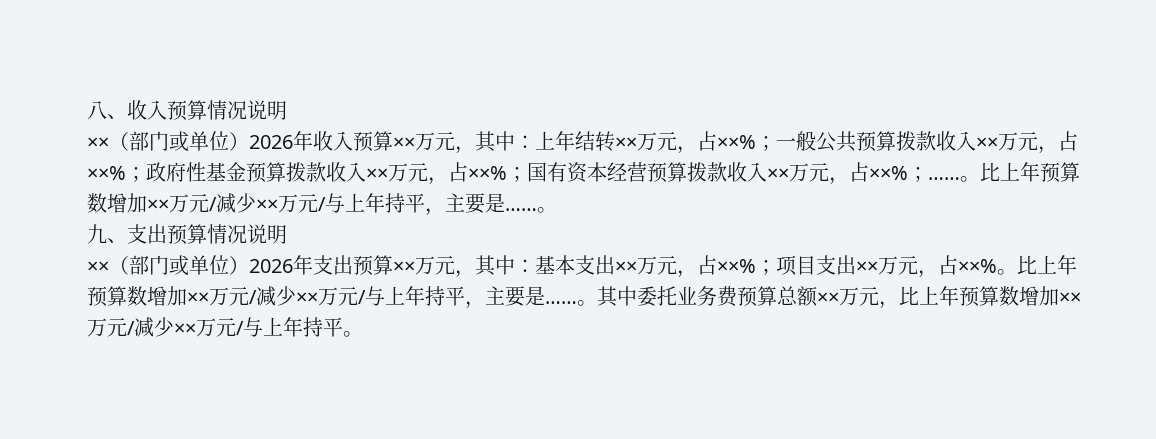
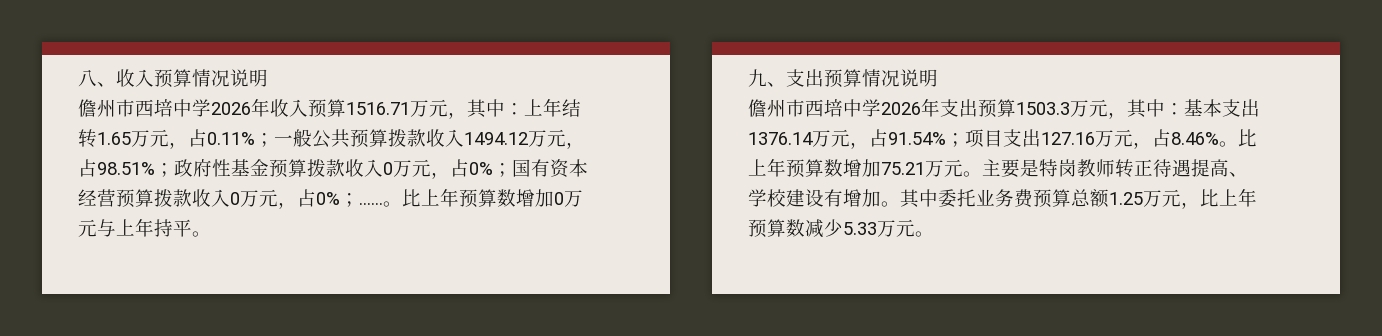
[87,131,249,152] ××（部门或单位） -> [78,99,211,117] 儋州市西培中学
[393,137,415,149] ×× -> [346,102,410,115] 1516.71
[615,131,756,154] ××万元，占××% -> [97,129,255,149] 1.65万元，占0.11%
[976,131,1078,154] [87,166,126,180] ××万元，占××% -> [464,129,585,149] [78,159,155,177] 1494.12万元，占98.51%
[366,162,507,185] ××万元，占××% -> [383,159,493,179] 0万元，占0%
[767,162,908,185] ××万元，占××% -> [230,189,340,209] 0万元，占0%
[147,193,537,216] ××万元/减少××万元/与上年持平，主要是…… -> [554,190,583,207] [78,218,192,237] 0万元与上年持平
[87,255,249,276] ××（部门或单位） -> [748,99,881,117] 儋州市西培中学
[393,261,415,273] ×× -> [1016,102,1070,115] 1503.3
[615,255,756,278] ××万元，占××% -> [748,129,946,149] 1376.14万元，占91.54%
[856,255,1077,278] [87,286,577,309] ××万元，占××%。比上年预算数增加××万元/减少××万元/与上年持平，主要是…… -> [1041,129,1257,149] [748,158,1248,178] [748,189,881,207] 127.16万元，占8.46%。比上年预算数增加75.21万元。主要是特岗教师转正待遇提高、学校建设有增加
[817,292,839,304] ×× -> [1109,192,1143,205] 1.25
[1019,286,1081,306] [87,317,343,337] 增加××万元/减少××万元/与上年持平 -> [805,219,915,238] 减少5.33万元

